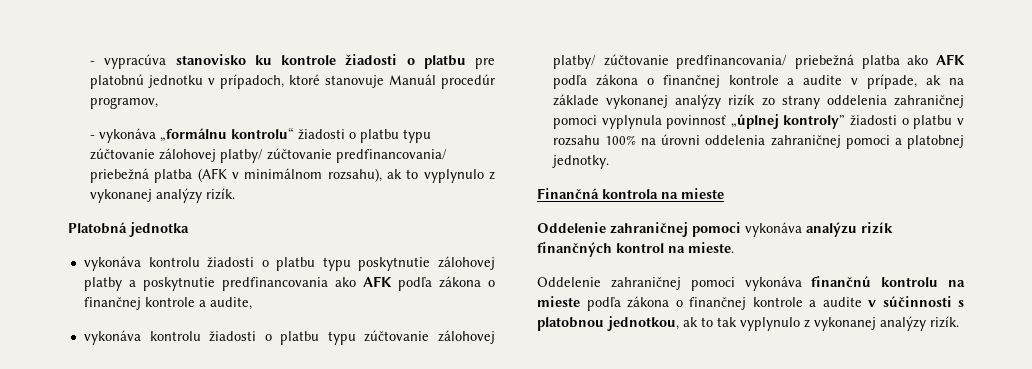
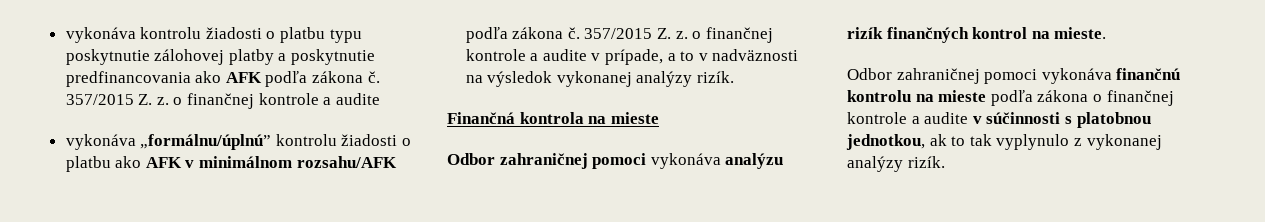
[90,54,495,69] [90,74,495,89] [90,97,159,109] [90,127,432,143] [90,148,448,163] [90,168,495,183] [90,188,236,203] [68,222,189,237] - vypracúva stanovisko ku kontrole žiadosti o platbu pre platobnú jednotku v prípadoch, ktoré stanovuje Manuál procedúr programov, // - vykonáva „formálnu kontrolu“ žiadosti o platbu typu zúčtovanie zálohovej platby/ zúčtovanie predfinancovania/ priebežná platba (AFK v minimálnom rozsahu), ak to vyplynulo z vykonanej analýzy rizík. // Platobná jednotka // -> (65, 35) none
[488,280,496,287] [83,297,252,310] [83,330,495,345] [552,54,965,69] [552,74,638,89] o finančnej kontrole a audite, // vykonáva kontrolu žiadosti o platbu typu zúčtovanie zálohovej platby/ zúčtovanie predfinancovania/ priebežná platba ako AFK podľa zákona -> [367,71,380,83] [65,93,380,109] [65,134,412,150] [65,156,397,172] [465,27,688,43] č. 357/2015 Z. z. o finančnej kontrole a audite // vykonáva „formálnu/úplnú” kontrolu žiadosti o platbu ako AFK v minimálnom rozsahu/AFK podľa zákona č. 357/2015 Z. z.
[926,75,964,85] [552,94,964,109] [552,114,965,129] [552,134,964,149] [551,155,609,169] ak na základe vykonanej analýzy rizík zo strany oddelenia zahraničnej pomoci vyplynula povinnosť „úplnej kontroly” žiadosti o platbu v rozsahu 100% na úrovni oddelenia zahraničnej pomoci a platobnej jednotky. -> [667,49,799,61] [465,71,735,87] a to v nadväznosti na výsledok vykonanej analýzy rizík.
[537,222,606,233] Oddelenie -> [447,153,495,165] Odbor
[537,277,601,287] Oddelenie -> [847,68,892,80] Odbor

